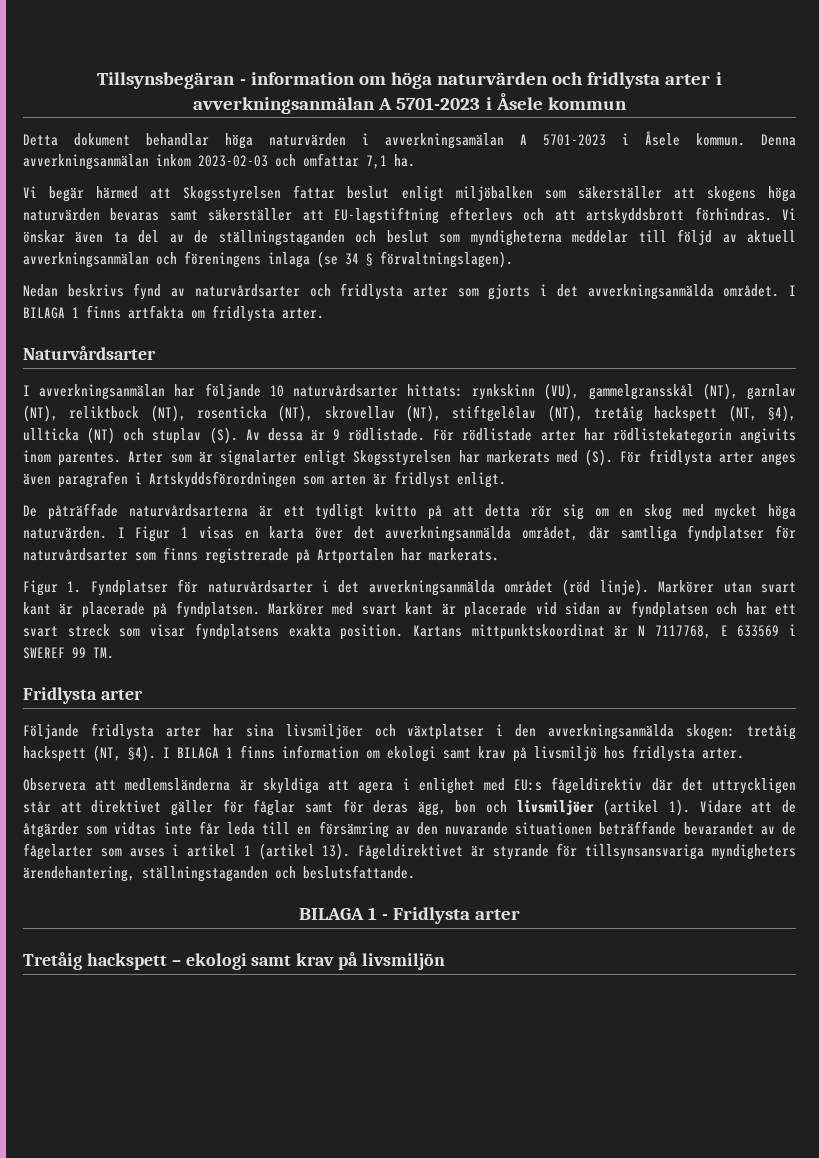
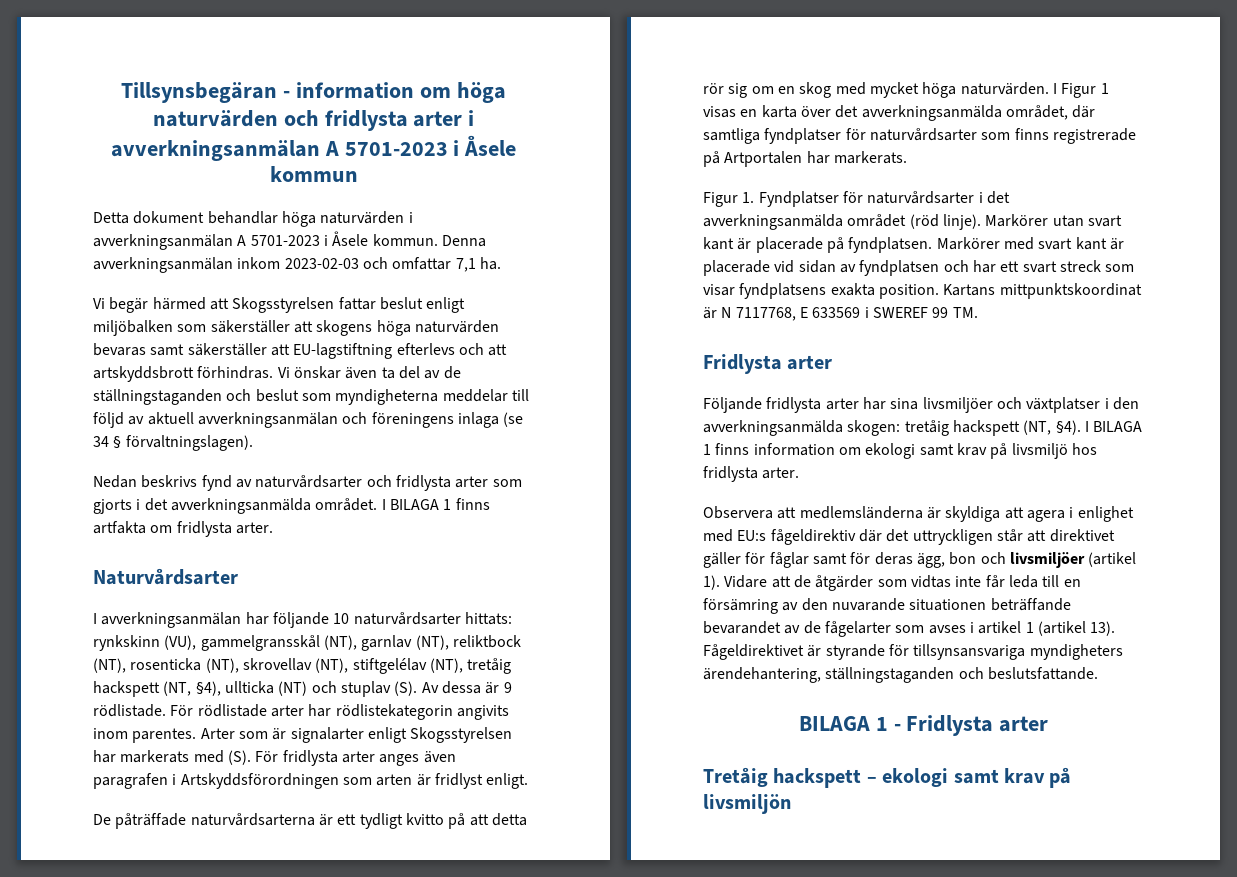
[385,133,504,149] avverkningsamälan -> [93,234,233,250] avverkningsanmälan

